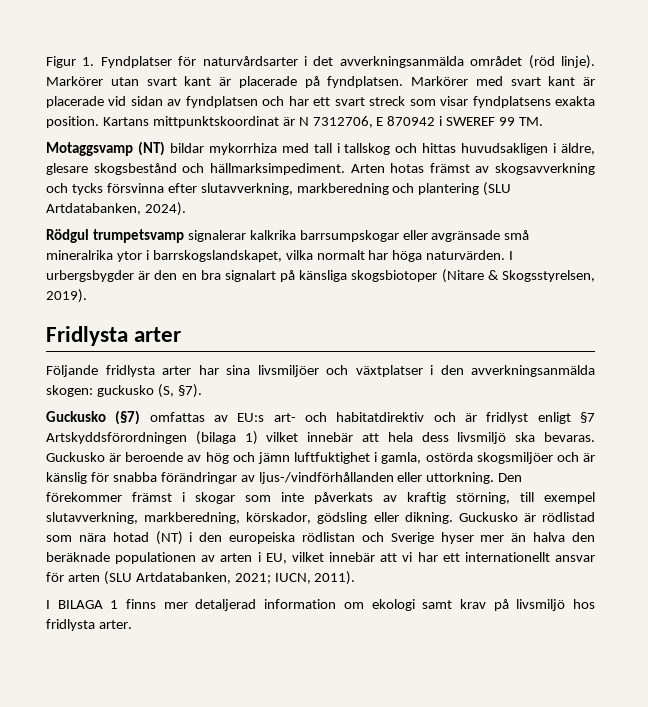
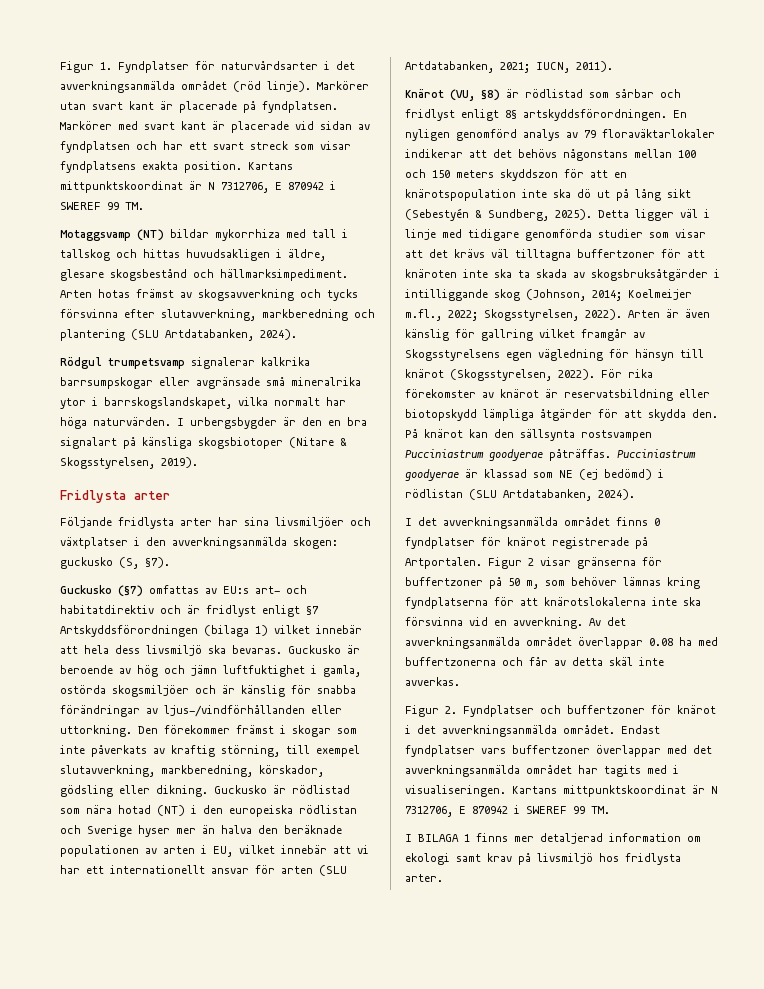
(356, 578) none -> [405,89,681,101] [405,109,687,121] [405,129,715,141] [405,149,696,161] [405,169,627,181] [405,189,691,201] [405,208,710,221] [405,229,706,241] [405,249,705,261] [405,269,720,281] [405,289,692,301] [405,309,710,321] [405,329,645,341] [405,349,704,361] [405,369,653,381] [405,389,710,401] [405,409,718,421] [405,429,652,441] [405,449,696,461] [405,469,664,481] [405,489,635,501] [405,517,660,529] [405,537,648,549] [405,557,662,569] [405,577,700,589] [405,597,701,609] [405,617,626,629] [405,637,718,649] [405,657,664,666] [405,677,460,686] [405,705,716,717] [405,725,660,737] [405,745,712,757] [405,765,679,777] [405,785,718,797] [405,805,610,817] // Knärot (VU, §8) är rödlistad som sårbar och fridlyst enligt 8§ artskyddsförordningen. En nyligen genomförd analys av 79 floraväktarlokaler indikerar att det behövs någonstans mellan 100 och 150 meters skyddszon för att en knärotspopulation inte ska dö ut på lång sikt (Sebestyén & Sundberg, 2025). Detta ligger väl i linje med tidigare genomförda studier som visar att det krävs väl tilltagna buffertzoner för att knäroten inte ska ta skada av skogsbruksåtgärder i intilliggande skog (Johnson, 2014; Koelmeijer m.fl., 2022; Skogsstyrelsen, 2022). Arten är även känslig för gallring vilket framgår av Skogsstyrelsens egen vägledning för hänsyn till knärot (Skogsstyrelsen, 2022). För rika förekomster av knärot är reservatsbildning eller biotopskydd lämpliga åtgärder för att skydda den. På knärot kan den sällsynta rostsvampen Pucciniastrum goodyerae påträffas. Pucciniastrum goodyerae är klassad som NE (ej bedömd) i rödlistan (SLU Artdatabanken, 2024). // I det avverkningsanmälda området finns 0 fyndplatser för knärot registrerade på Artportalen. Figur 2 visar gränserna för buffertzoner på 50 m, som behöver lämnas kring fyndplatserna för att knärotslokalerna inte ska försvinna vid en avverkning. Av det avverkningsanmälda området överlappar 0.08 ha med buffertzonerna och får av detta skäl inte avverkas. // Figur 2. Fyndplatser och buffertzoner för knärot i det avverkningsanmälda området. Endast fyndplatser vars buffertzoner överlappar med det avverkningsanmälda området har tagits med i visualiseringen. Kartans mittpunktskoordinat är N 7312706, E 870942 i SWEREF 99 TM.

